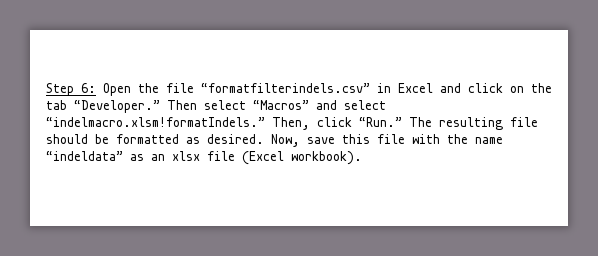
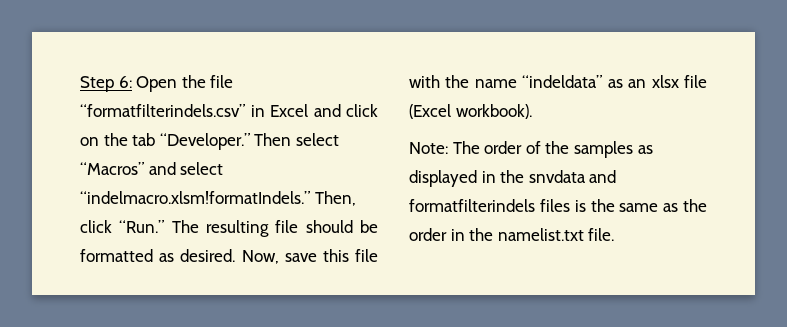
(362, 158) none -> [409,141,653,158] [409,170,617,187] [409,199,707,212] [409,228,615,241] // Note: The order of the samples as displayed in the snvdata and formatfilterindels files is the same as the order in the namelist.txt file.

